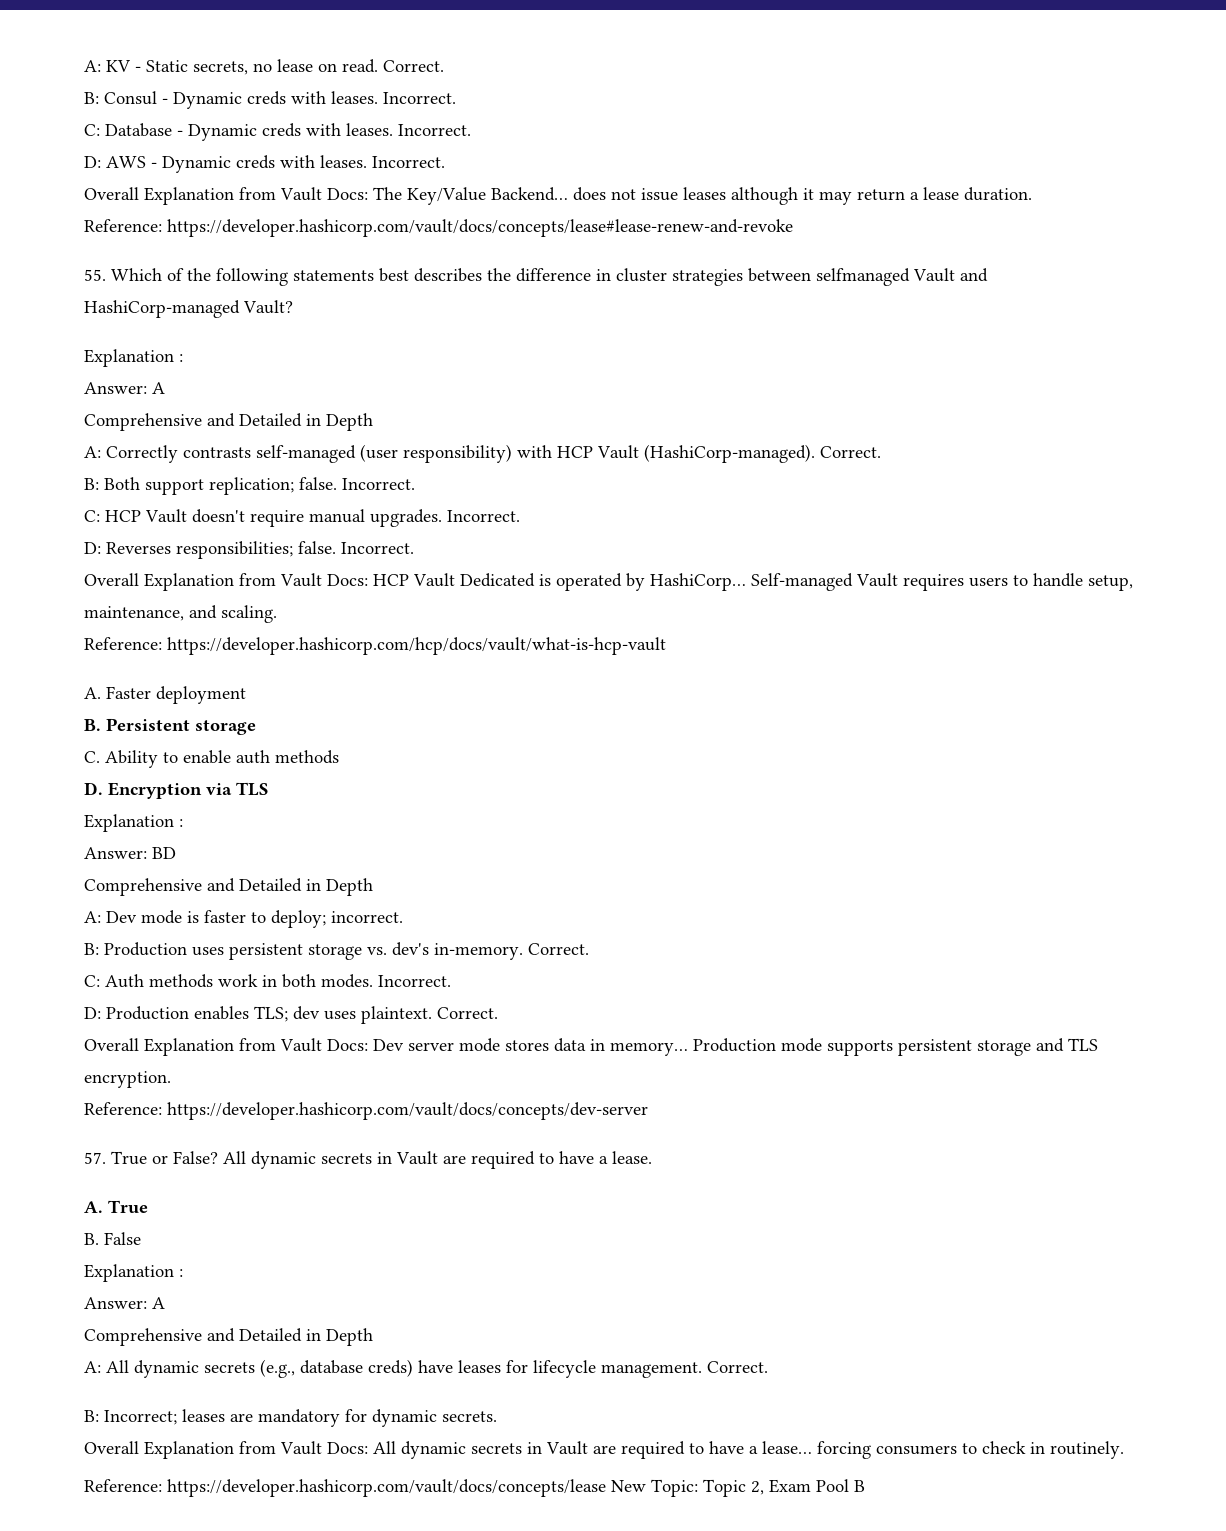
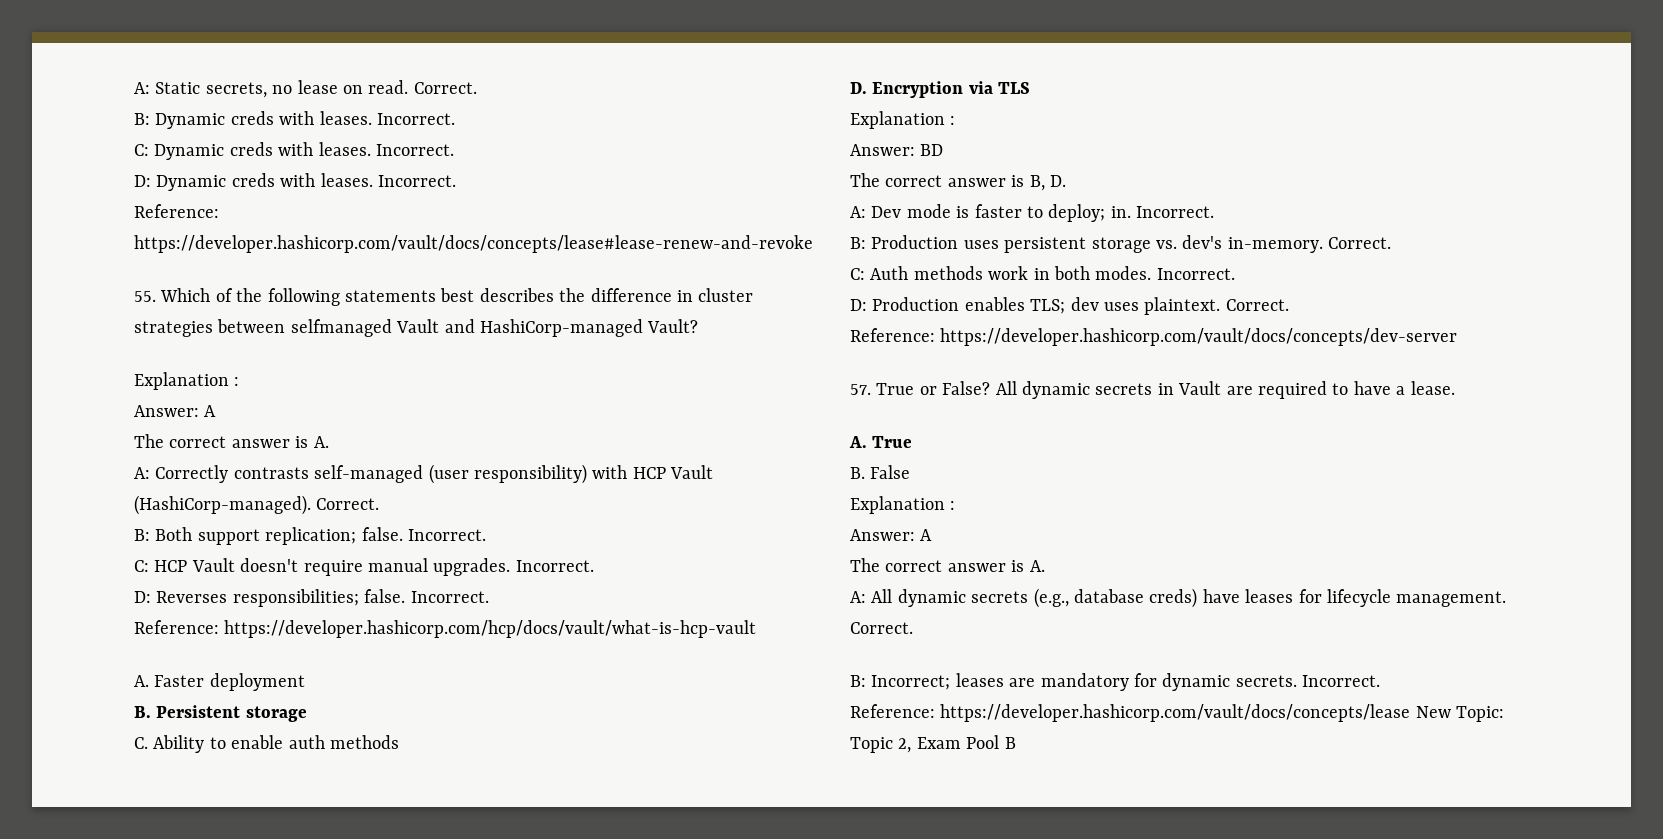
[84,60,141,72] A: KV - -> [134,82,150,94] A:
[104,91,168,105] Consul - -> (150, 119) none
[105,123,183,137] Database - -> (149, 150) none
[106,155,445,173] [84,187,1032,205] AWS - Dynamic creds with leases. Incorrect. // Overall Explanation from Vault Docs: The Key/Value Backend… does not issue leases although it may return a lease duration. -> [156,173,456,191] Dynamic creds with leases. Incorrect.
[84,413,373,431] Comprehensive and Detailed in Depth -> [134,434,329,448] The correct answer is A.
[84,573,1133,591] [84,605,277,623] // Overall Explanation from Vault Docs: HCP Vault Dedicated is operated by HashiCorp… Self-managed Vault requires users to handle setup, maintenance, and scaling. -> (489, 597) none
[84,878,373,896] Comprehensive and Detailed in Depth -> [850,173,1066,191] The correct answer is B, D.
[331,911,403,923] incorrect. -> [1110,206,1215,218] in. Incorrect.
[84,1038,1098,1056] [84,1071,171,1088] // Overall Explanation from Vault Docs: Dev server mode stores data in memory… Production mode supports persistent storage and TLS encryption. -> (1289, 305) none
[84,1328,373,1346] Comprehensive and Detailed in Depth -> [850,558,1045,572] The correct answer is A.
[84,1441,1124,1459] // Overall Explanation from Vault Docs: All dynamic secrets in Vault are required to have a lease… forcing consumers to check in routinely. -> [1302,675,1381,687] Incorrect.

